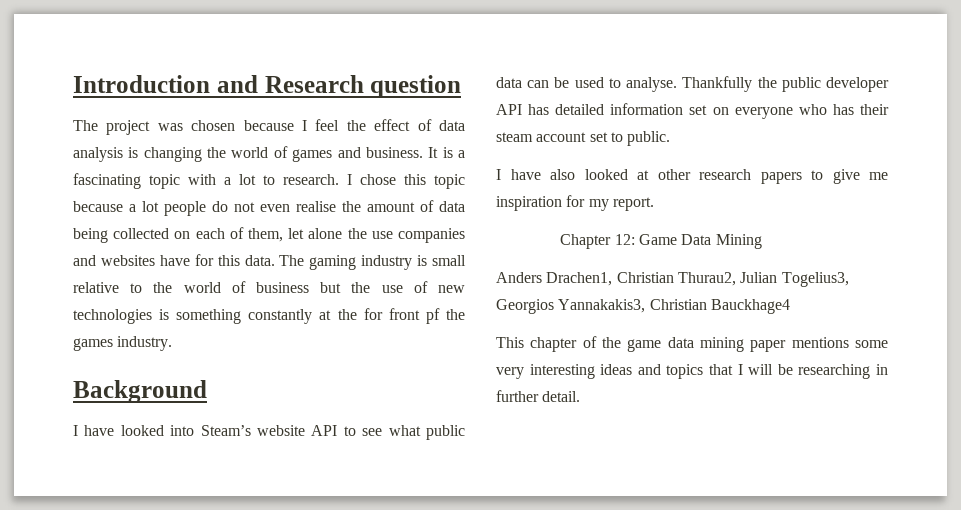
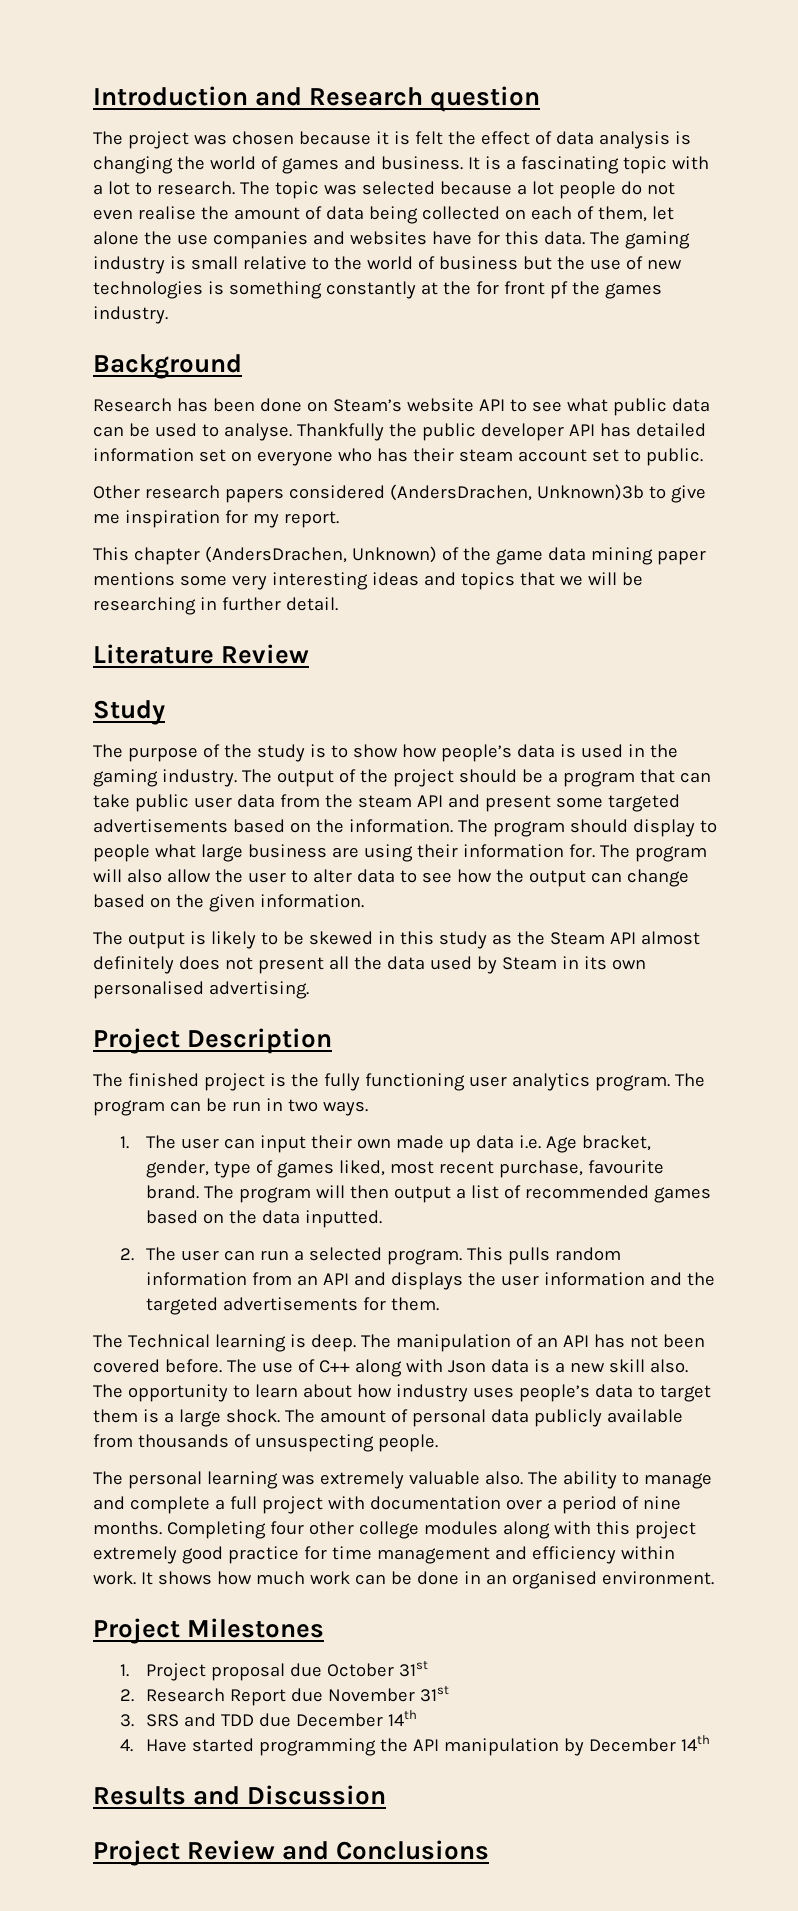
[302,119,340,131] I feel -> [375,131,443,145] it is felt
[347,174,465,189] I chose this topic -> [239,181,435,199] The topic was selected
[73,425,195,436] I have looked into -> [93,398,328,412] Research has been done on
[496,169,802,184] I have also looked at other research papers -> [93,484,644,503] Other research papers considered (AndersDrachen, Unknown)3b
[560,234,762,249] [496,272,849,287] [496,299,790,314] // Chapter 12: Game Data Mining // Anders Drachen1, Christian Thurau2, Julian Togelius3, Georgios Yannakakis3, Christian Bauckhage4 -> (339, 519) none
(578, 344) none -> [204,546,437,563] (AndersDrachen, Unknown)
[737,364,743,375] I -> [559,575,583,586] we
(581, 396) none -> [93,644,310,664] [93,700,165,725] [93,744,678,762] [93,769,711,787] [93,794,680,812] [93,819,717,837] [93,844,707,862] [93,869,689,887] [93,894,364,912] [93,931,700,949] [93,956,646,974] [93,981,309,999] [93,1028,333,1054] [93,1073,705,1091] [93,1098,368,1116] [119,1135,652,1153] [146,1160,665,1178] [146,1185,712,1203] [146,1210,383,1228] [119,1247,622,1265] [146,1272,716,1290] [146,1297,440,1315] [93,1334,705,1352] [93,1359,688,1377] [93,1384,711,1402] [93,1409,683,1427] [93,1434,438,1452] [93,1471,712,1489] [93,1496,681,1514] [93,1521,696,1539] [93,1546,675,1564] [93,1571,714,1589] [93,1618,325,1644] [119,1661,429,1681] [119,1686,450,1706] [119,1710,418,1727] [119,1735,711,1756] [93,1785,387,1805] [93,1840,490,1866] // Literature Review // Study // The purpose of the study is to show how people’s data is used in the gaming industry. The output of the project should be a program that can take public user data from the steam API and present some targeted advertisements based on the information. The program should display to people what large business are using their information for. The program will also allow the user to alter data to see how the output can change based on the given information. // The output is likely to be skewed in this study as the Steam API almost definitely does not present all the data used by Steam in its own personalised advertising. // Project Description // The finished project is the fully functioning user analytics program. The program can be run in two ways. // 1. The user can input their own made up data i.e. Age bracket, gender, type of games liked, most recent purchase, favourite brand. The program will then output a list of recommended games based on the data inputted. // 2. The user can run a selected program. This pulls random information from an API and displays the user information and the targeted advertisements for them. // The Technical learning is deep. The manipulation of an API has not been covered before. The use of C++ along with Json data is a new skill also. The opportunity to learn about how industry uses people’s data to target them is a large shock. The amount of personal data publicly available from thousands of unsuspecting people. // The personal learning was extremely valuable also. The ability to manage and complete a full project with documentation over a period of nine months. Completing four other college modules along with this project extremely good practice for time management and efficiency within work. It shows how much work can be done in an organised environment. // Project Milestones // 1. Project proposal due October 31st // 2. Research Report due November 31st // 3. SRS and TDD due December 14th // 4. Have started programming the API manipulation by December 14th // Results and Discussion // Project Review and Conclusions

